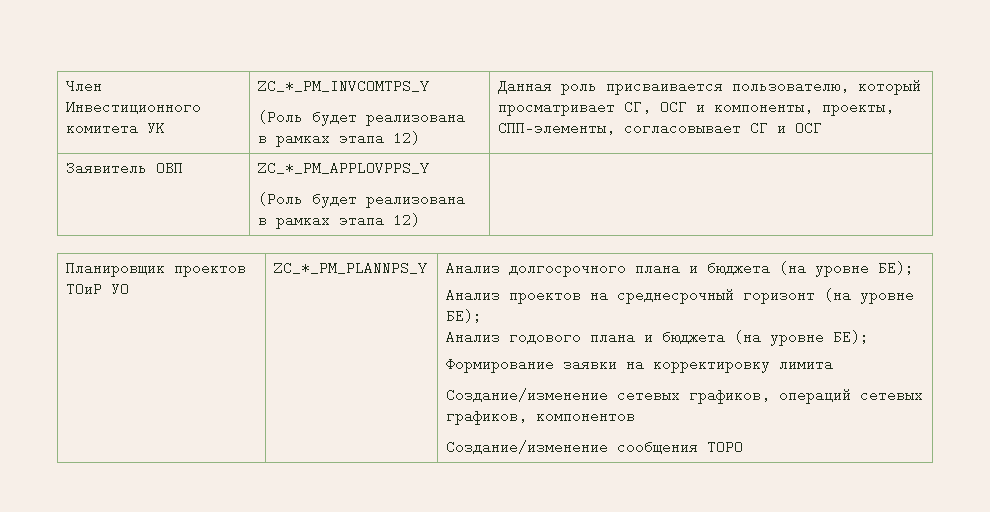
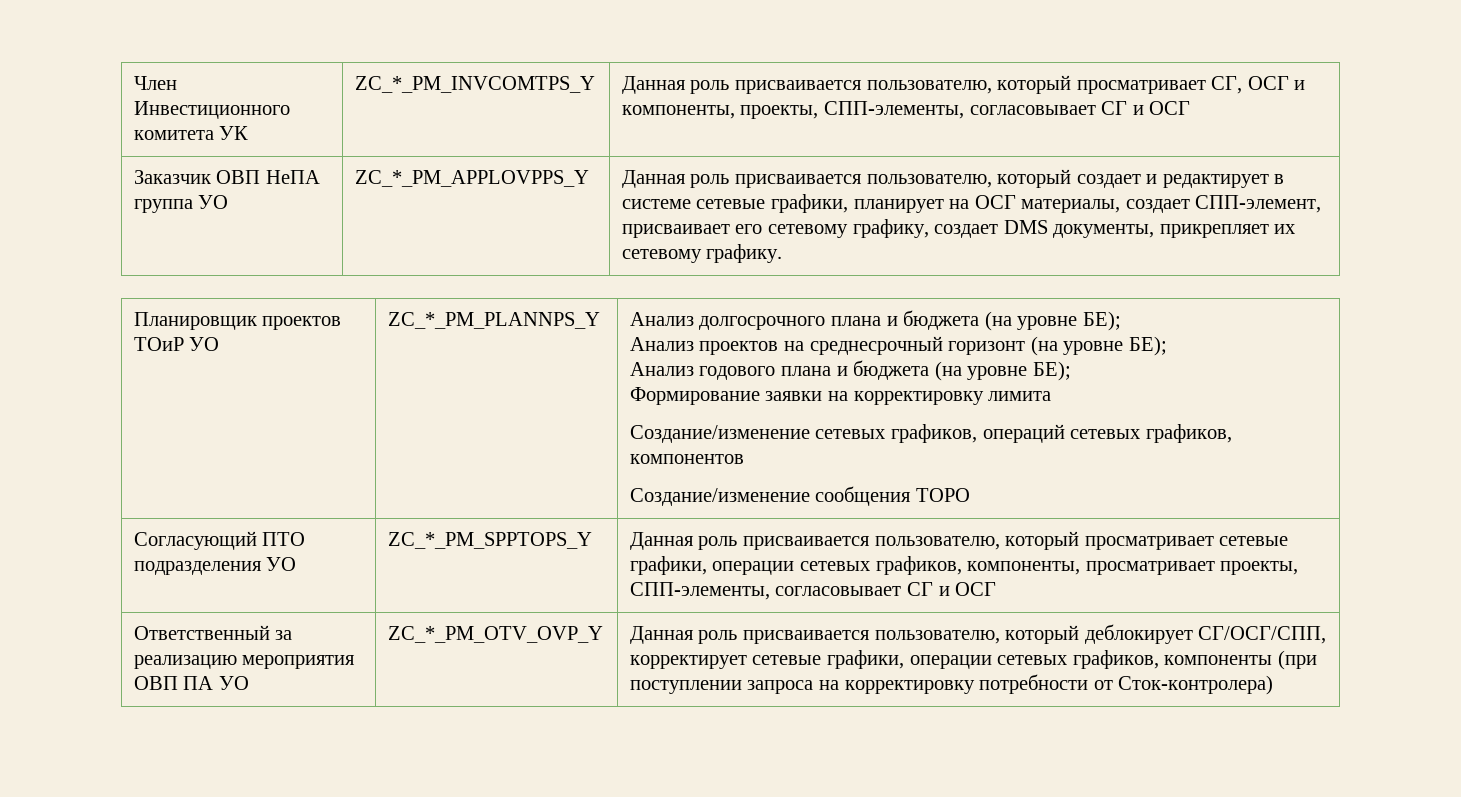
[257,108,465,126] [257,129,420,147] // (Роль будет реализована в рамках этапа 12) -> (595, 84) none
[65,159,183,176] [257,161,429,175] [257,190,465,208] [257,211,420,229] Заявитель ОВП | ZC_*_PM_APPLOVPPS_Y // (Роль будет реализована в рамках этапа 12) | -> [133,170,321,184] [133,195,229,213] [354,170,589,187] [621,169,1285,188] [621,194,1322,213] [621,219,1296,238] [621,244,783,263] Заказчик ОВП НеПА группа УО | ZC_*_PM_APPLOVPPS_Y | Данная роль присваивается пользователю, который создает и редактирует в системе сетевые графики, планирует на ОСГ материалы, создает СПП-элемент, присваивает его сетевому графику, создает DMS документы, прикрепляет их сетевому графику.
(743, 446) none -> [133,531,306,550] [133,557,297,575] [387,532,592,549] [629,531,1289,550] [629,556,1299,575] [629,582,997,600] [133,625,293,640] [133,655,356,669] [133,676,250,690] [387,626,603,643] [629,624,1327,644] [629,650,1317,670] [629,674,1274,695] // Согласующий ПТО подразделения УО | ZC_*_PM_SPPTOPS_Y | Данная роль присваивается пользователю, который просматривает сетевые графики, операции сетевых графиков, компоненты, просматривает проекты, СПП-элементы, согласовывает СГ и ОСГ // Ответственный за реализацию мероприятия ОВП ПА УО | ZC_*_PM_OTV_OVP_Y | Данная роль присваивается пользователю, который деблокирует СГ/ОСГ/СПП, корректирует сетевые графики, операции сетевых графиков, компоненты (при поступлении запроса на корректировку потребности от Сток-контролера)

